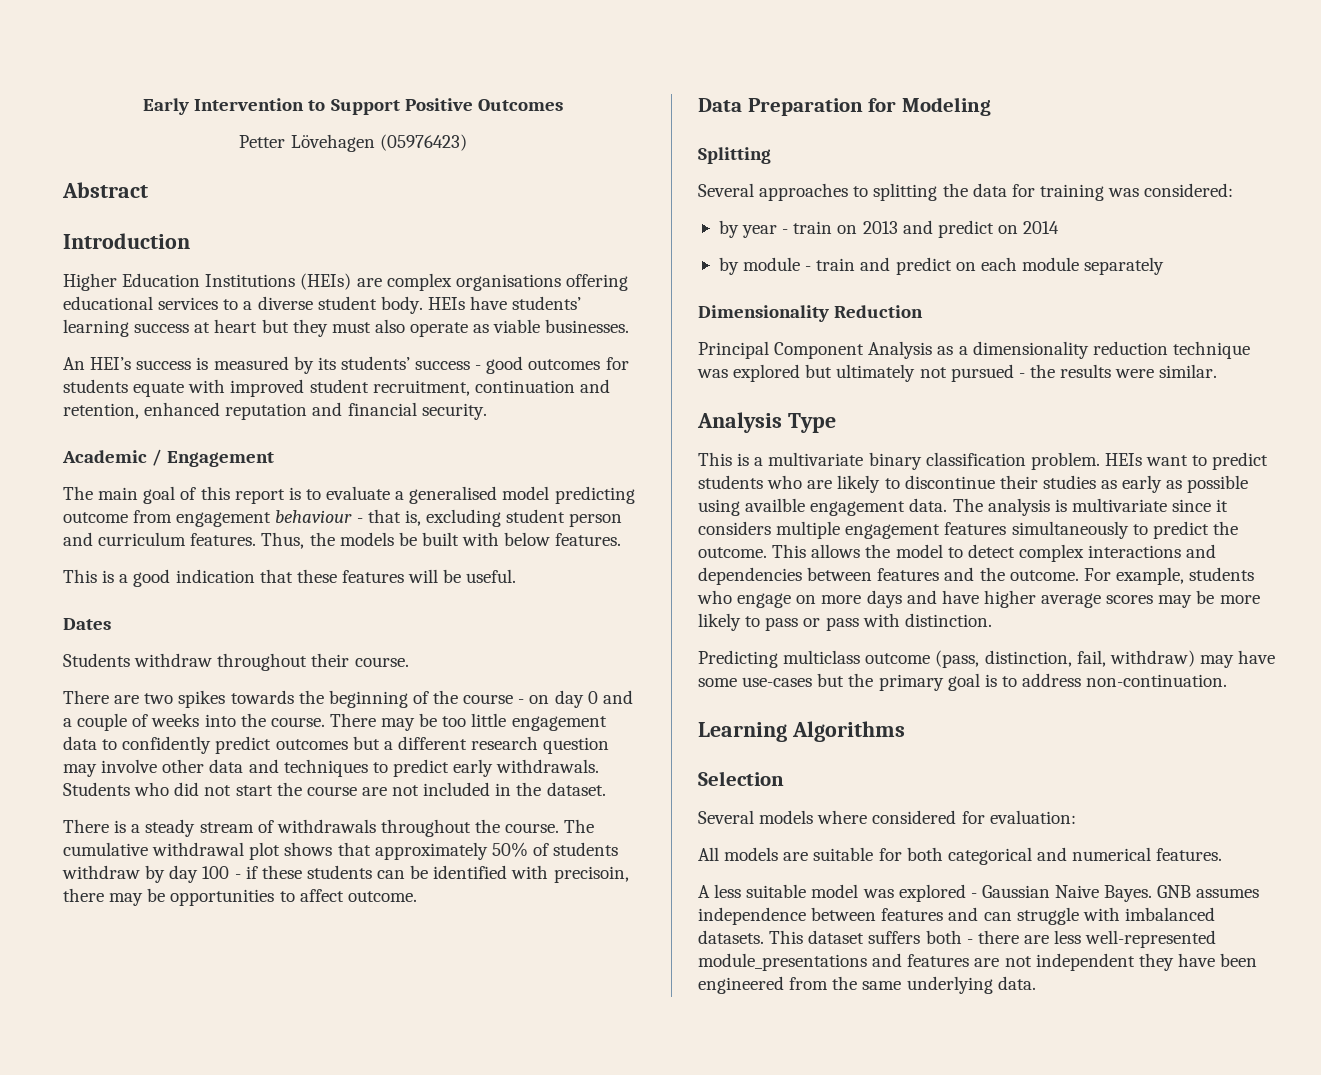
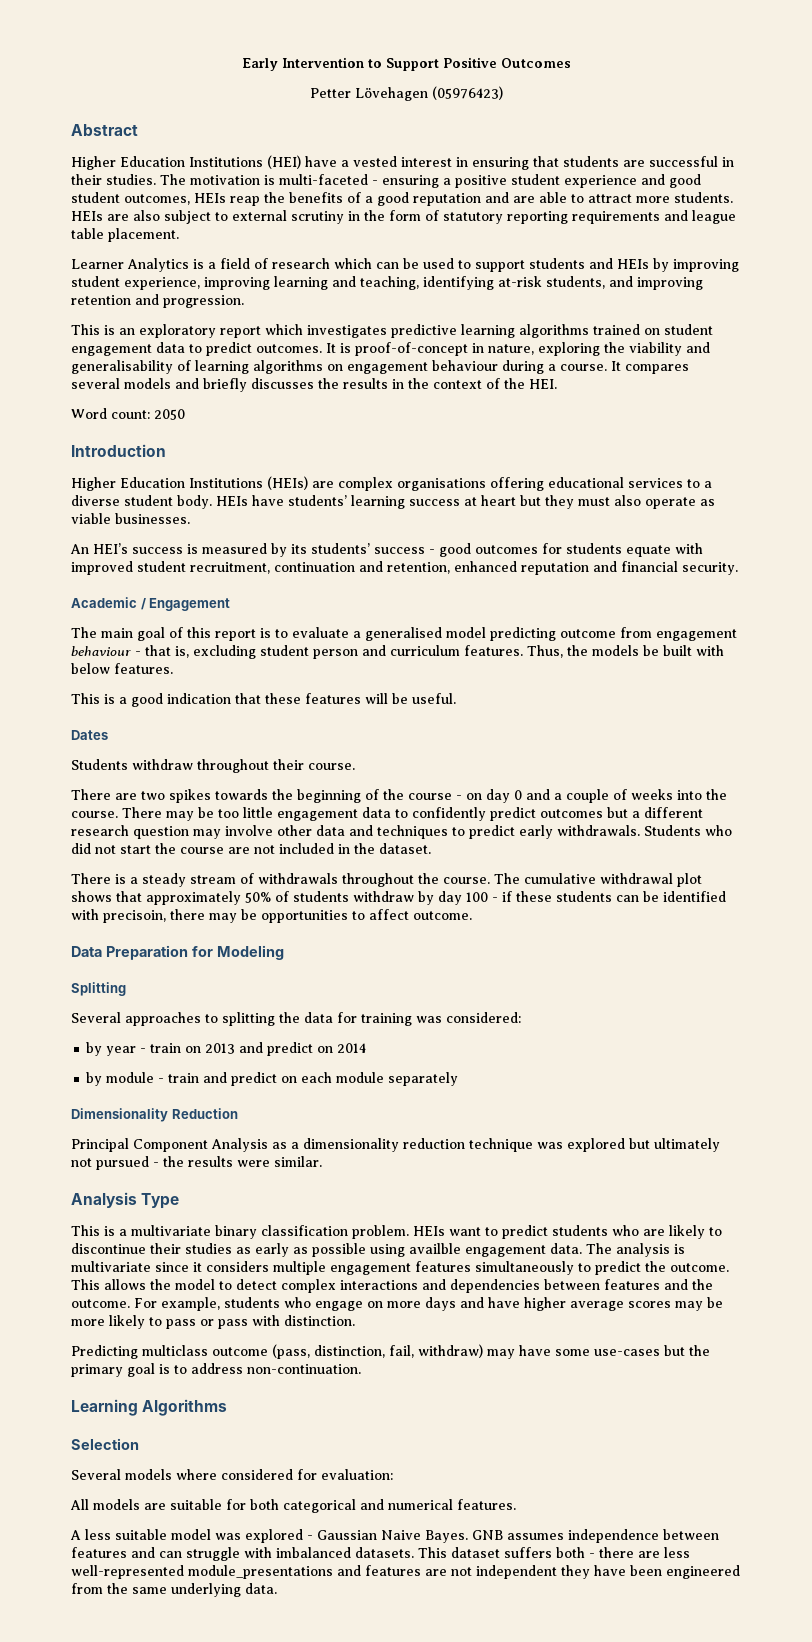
(148, 190) none -> [71,155,734,170] [71,174,701,188] [71,192,733,206] [71,210,736,224] [71,228,179,242] [71,258,739,272] [71,276,703,290] [71,294,244,308] [71,324,713,338] [71,342,710,356] [71,360,689,374] [71,378,557,392] [71,408,185,420] // Higher Education Institutions (HEI) have a vested interest in ensuring that students are successful in their studies. The motivation is multi-faceted - ensuring a positive student experience and good student outcomes, HEIs reap the benefits of a good reputation and are able to attract more students. HEIs are also subject to external scrutiny in the form of statutory reporting requirements and league table placement. // Learner Analytics is a field of research which can be used to support students and HEIs by improving student experience, improving learning and teaching, identifying at-risk students, and improving retention and progression. // This is an exploratory report which investigates predictive learning algorithms trained on student engagement data to predict outcomes. It is proof-of-concept in nature, exploring the viability and generalisability of learning algorithms on engagement behaviour during a course. It compares several models and briefly discusses the results in the context of the HEI. // Word count: 2050

